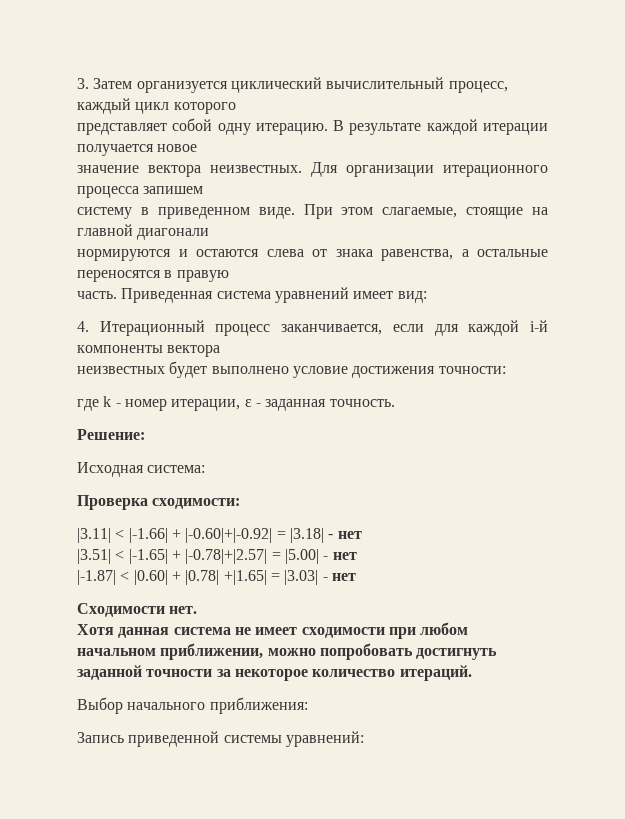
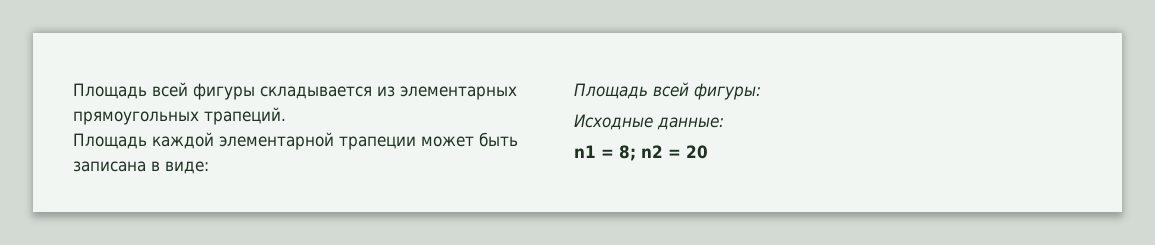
[77,77,508,93] [77,98,236,114] [77,118,548,135] [77,144,198,156] [77,162,548,177] [77,186,204,198] [77,204,548,219] [77,224,210,240] [77,249,548,261] [77,270,229,282] [77,287,427,303] [77,320,548,336] [77,345,221,357] [77,361,506,378] [77,396,395,411] [77,429,145,440] [77,462,206,477] [77,495,241,510] [77,528,362,543] [77,549,357,564] [77,570,356,585] [77,603,198,617] [77,622,469,639] [77,643,498,660] [77,665,472,681] [77,697,308,714] [77,731,364,747] 3. Затем организуется циклический вычислительный процесс, каждый цикл которого // представляет собой одну итерацию. В результате каждой итерации получается новое // значение вектора неизвестных. Для организации итерационного процесса запишем // систему в приведенном виде. При этом слагаемые, стоящие на главной диагонали // нормируются и остаются слева от знака равенства, а остальные переносятся в правую // часть. Приведенная система уравнений имеет вид: // 4. Итерационный процесс заканчивается, если для каждой i-й компоненты вектора // неизвестных будет выполнено условие достижения точности: // где k - номер итерации, ε - заданная точность. // Решение: // Исходная система: // Проверка сходимости: // |3.11| < |-1.66| + |-0.60|+|-0.92| = |3.18| - нет // |3.51| < |-1.65| + |-0.78|+|2.57| = |5.00| - нет // |-1.87| < |0.60| + |0.78| +|1.65| = |3.03| - нет // Сходимости нет. // Хотя данная система не имеет сходимости при любом начальном приближении, можно попробовать достигнуть заданной точности за некоторое количество итераций. // Выбор начального приближения: // Запись приведенной системы уравнений: -> [73,82,517,100] [73,107,286,125] [73,132,518,150] [73,161,209,174] [574,82,761,100] [574,114,724,130] [574,145,708,161] Площадь всей фигуры складывается из элементарных прямоугольных трапеций. // Площадь каждой элементарной трапеции может быть записана в виде: // Площадь всей фигуры: // Исходные данные: // n1 = 8; n2 = 20

